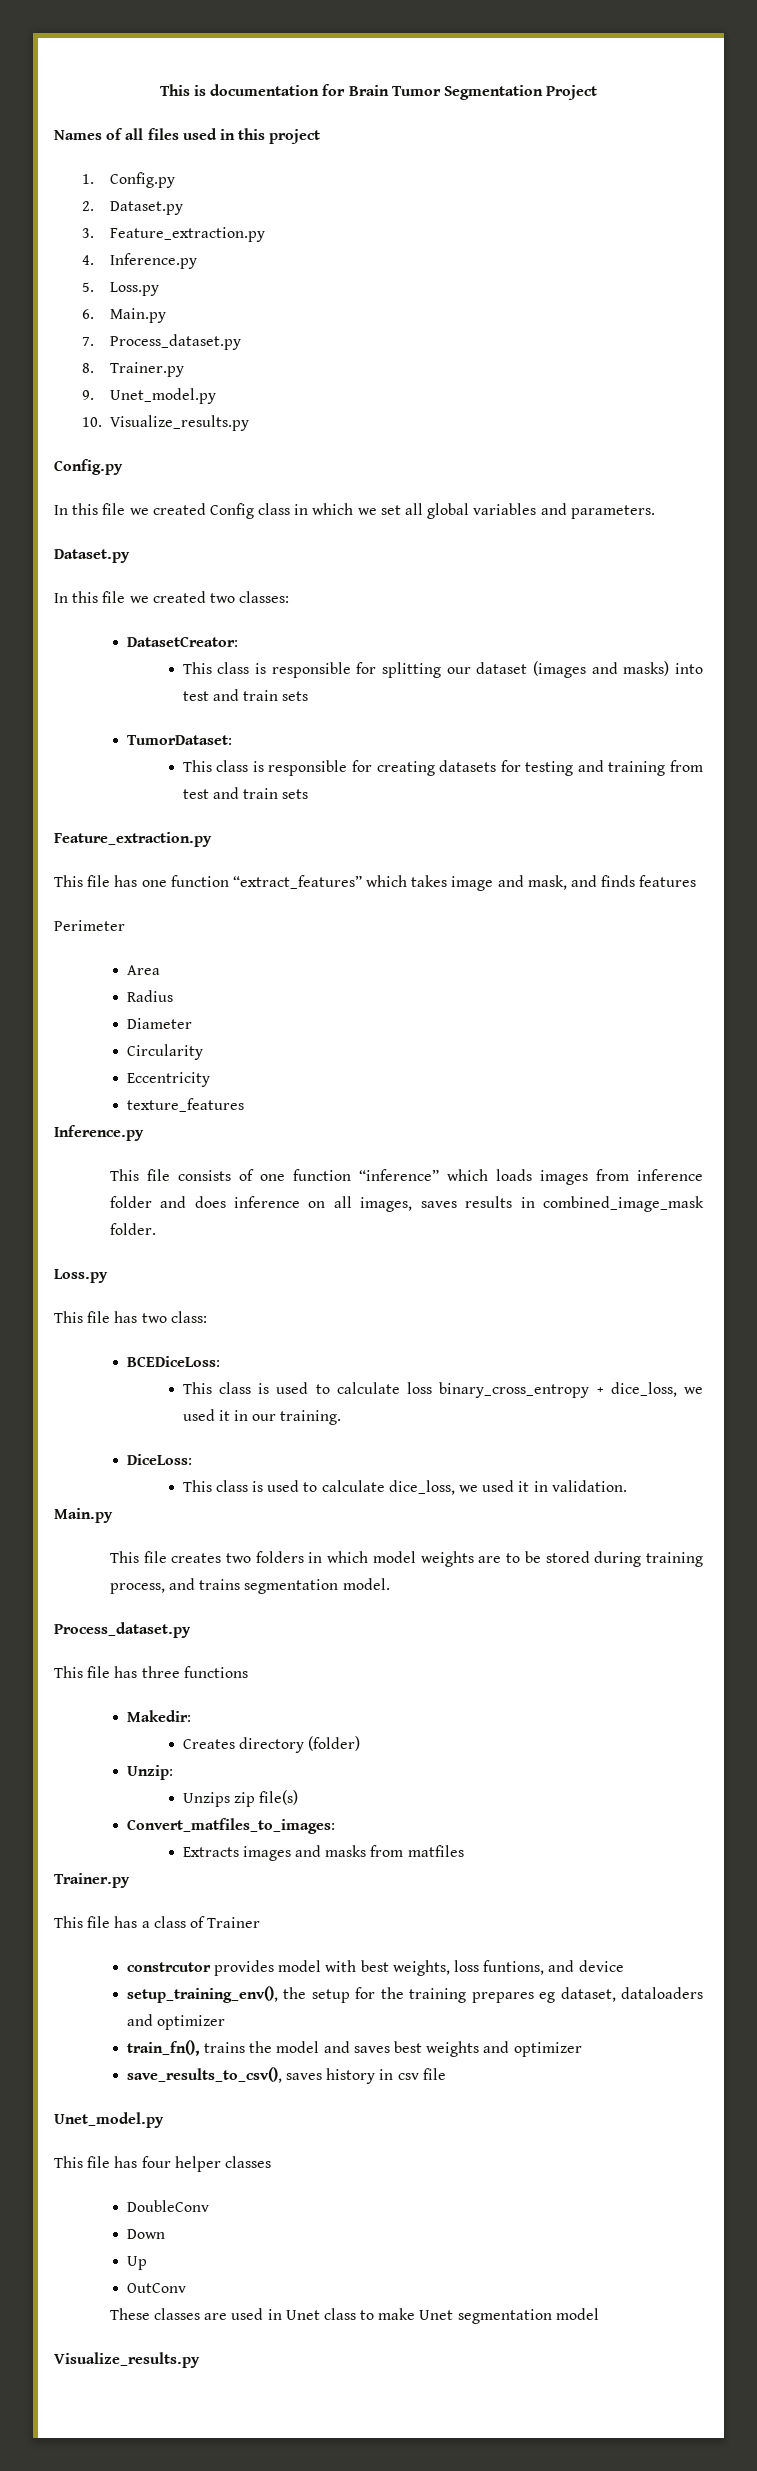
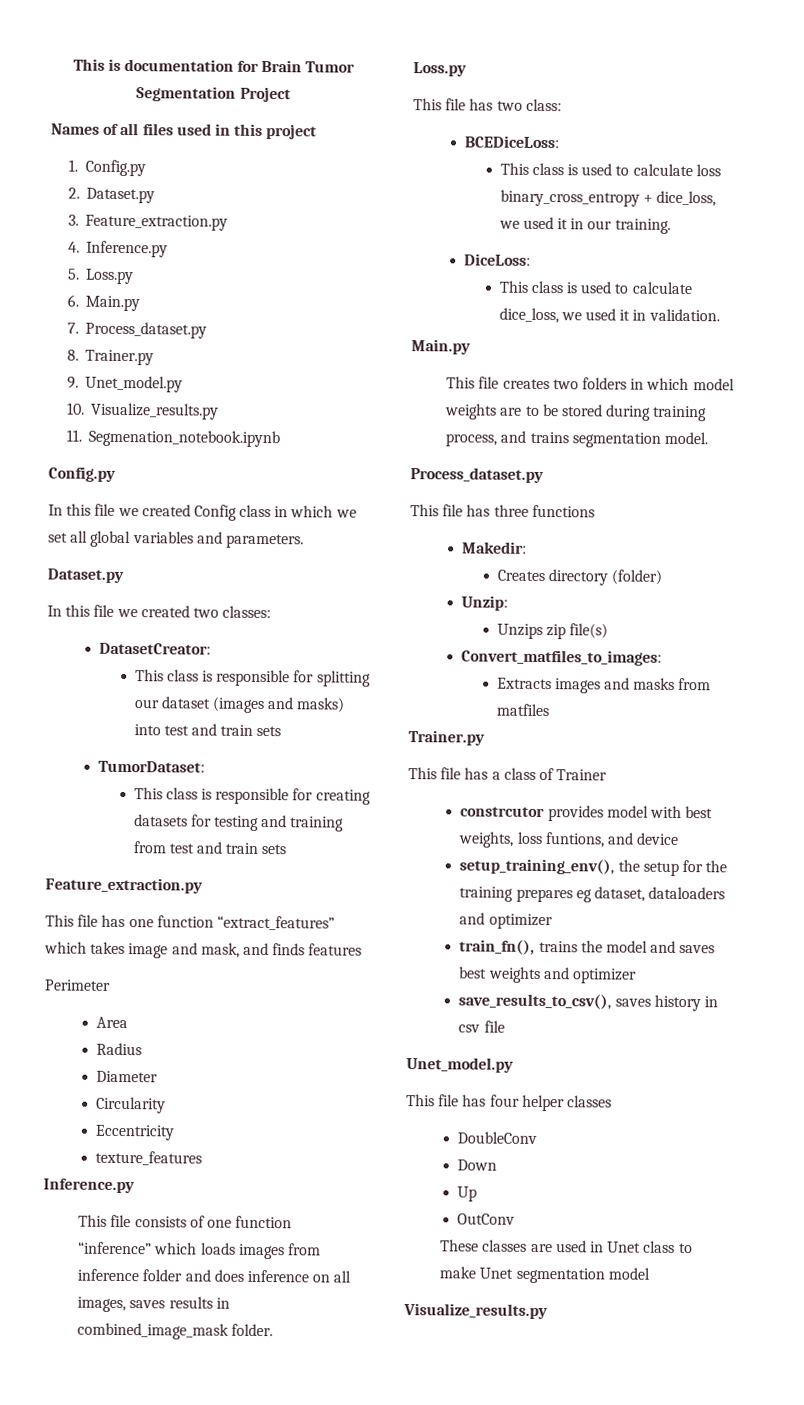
(249, 423) none -> [65,429,281,448] // 11. Segmenation_notebook.ipynb

